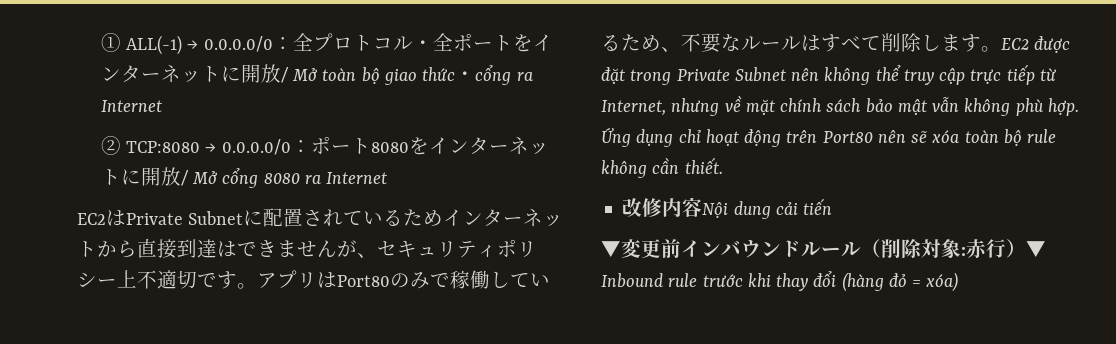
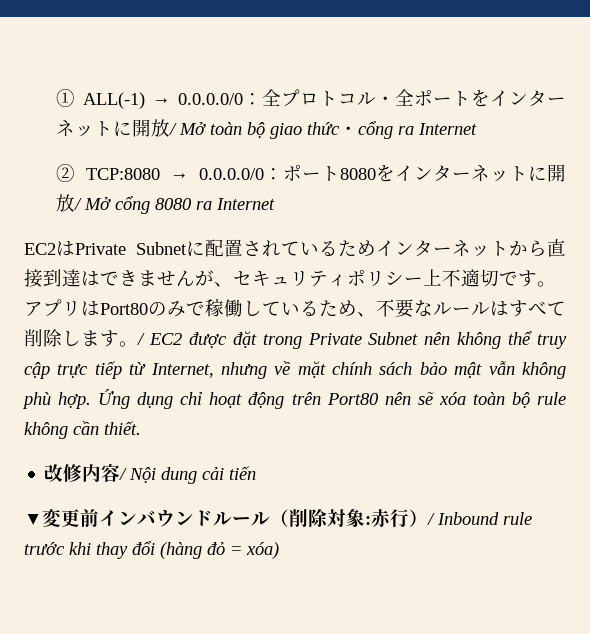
(1001, 49) none -> [137,333,145,345] /
(703, 207) none -> [119,468,128,480] /
[1026,241,1046,257] ▼ -> [427,513,435,525] /

